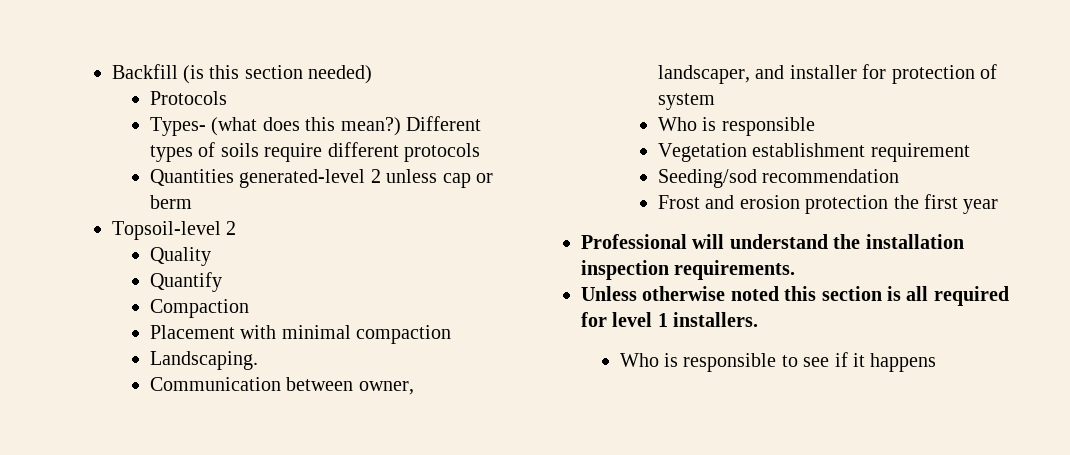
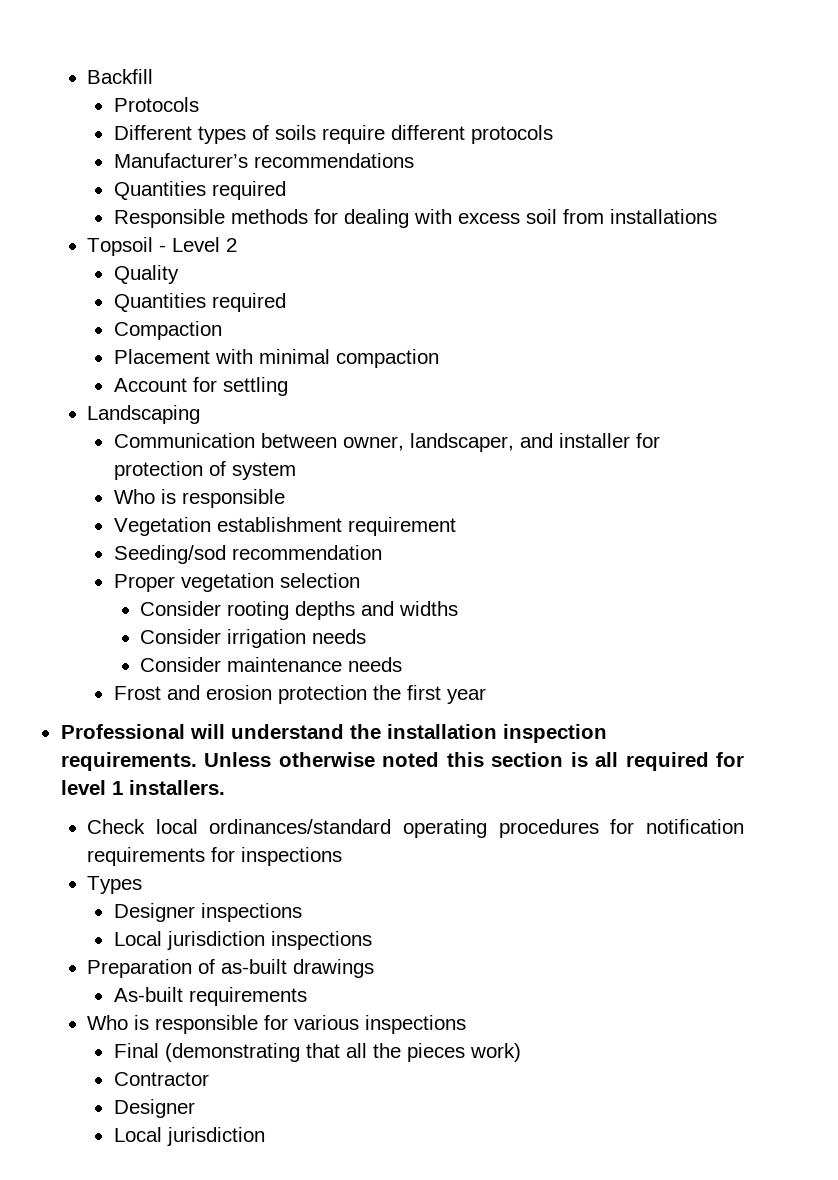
[182,65,373,84] [150,91,228,105] [150,117,401,136] (is this section needed) // Protocols // Types- (what does this mean?) -> [113,97,199,112] // Protocols //
[150,169,494,188] [150,195,193,209] [111,221,221,240] // Quantities generated-level 2 unless cap or berm // Topsoil-level -> [113,153,414,168] [113,181,286,200] [113,209,717,228] [87,237,221,256] // Manufacturer’s recommendations // Quantities required // Responsible methods for dealing with excess soil from installations // Topsoil - Level
[150,272,223,292] Quantify -> [113,293,286,312] Quantities required
[150,351,259,370] Landscaping. -> [113,377,288,396] [87,405,201,424] Account for settling // Landscaping
(900, 176) none -> [113,573,360,592] [140,601,459,620] [140,629,367,648] [140,657,403,672] // Proper vegetation selection // Consider rooting depths and widths // Consider irrigation needs // Consider maintenance needs
(796, 270) // -> (197, 761) none
[619,352,937,372] Who is responsible to see if it happens -> [87,819,744,838] [87,847,343,866] [87,876,143,894] [113,903,302,922] [113,931,372,950] [87,959,375,978] [113,987,307,1006] [87,1015,467,1034] [113,1043,521,1062] [113,1072,209,1086] [113,1099,195,1118] [113,1127,265,1146] Check local ordinances/standard operating procedures for notification requirements for inspections // Types // Designer inspections // Local jurisdiction inspections // Preparation of as-built drawings // As-built requirements // Who is responsible for various inspections // Final (demonstrating that all the pieces work) // Contractor // Designer // Local jurisdiction

